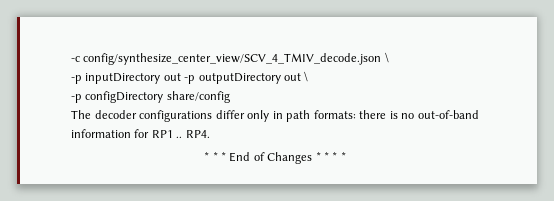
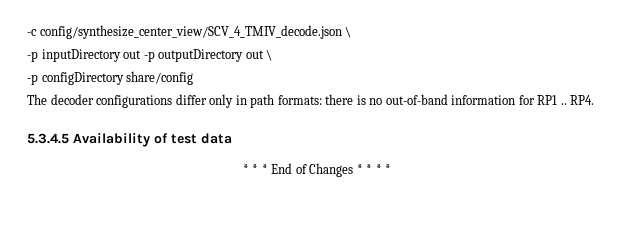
(210, 134) none -> [27,133,232,147] // 5.3.4.5 Availability of test data

